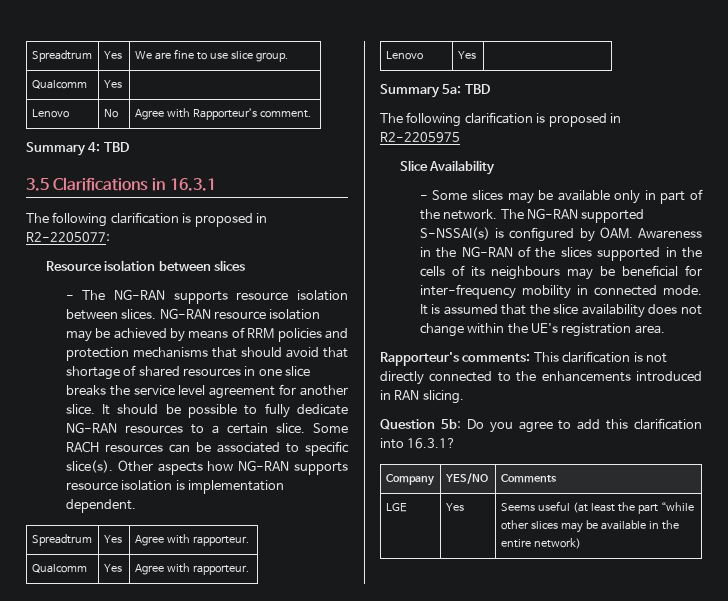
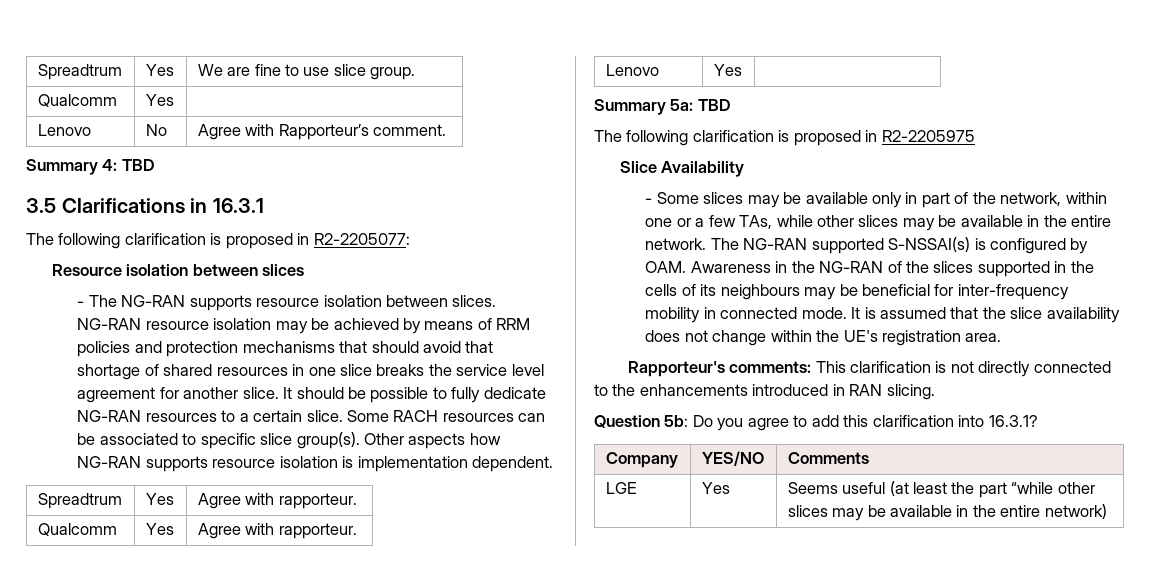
[65,460,113,473] slice(s). -> [260,432,360,449] slice group(s).
(440, 214) none -> [1000,192,1107,206] [645,215,1112,231] network, within one or a few TAs, while other slices may be available in the entire

